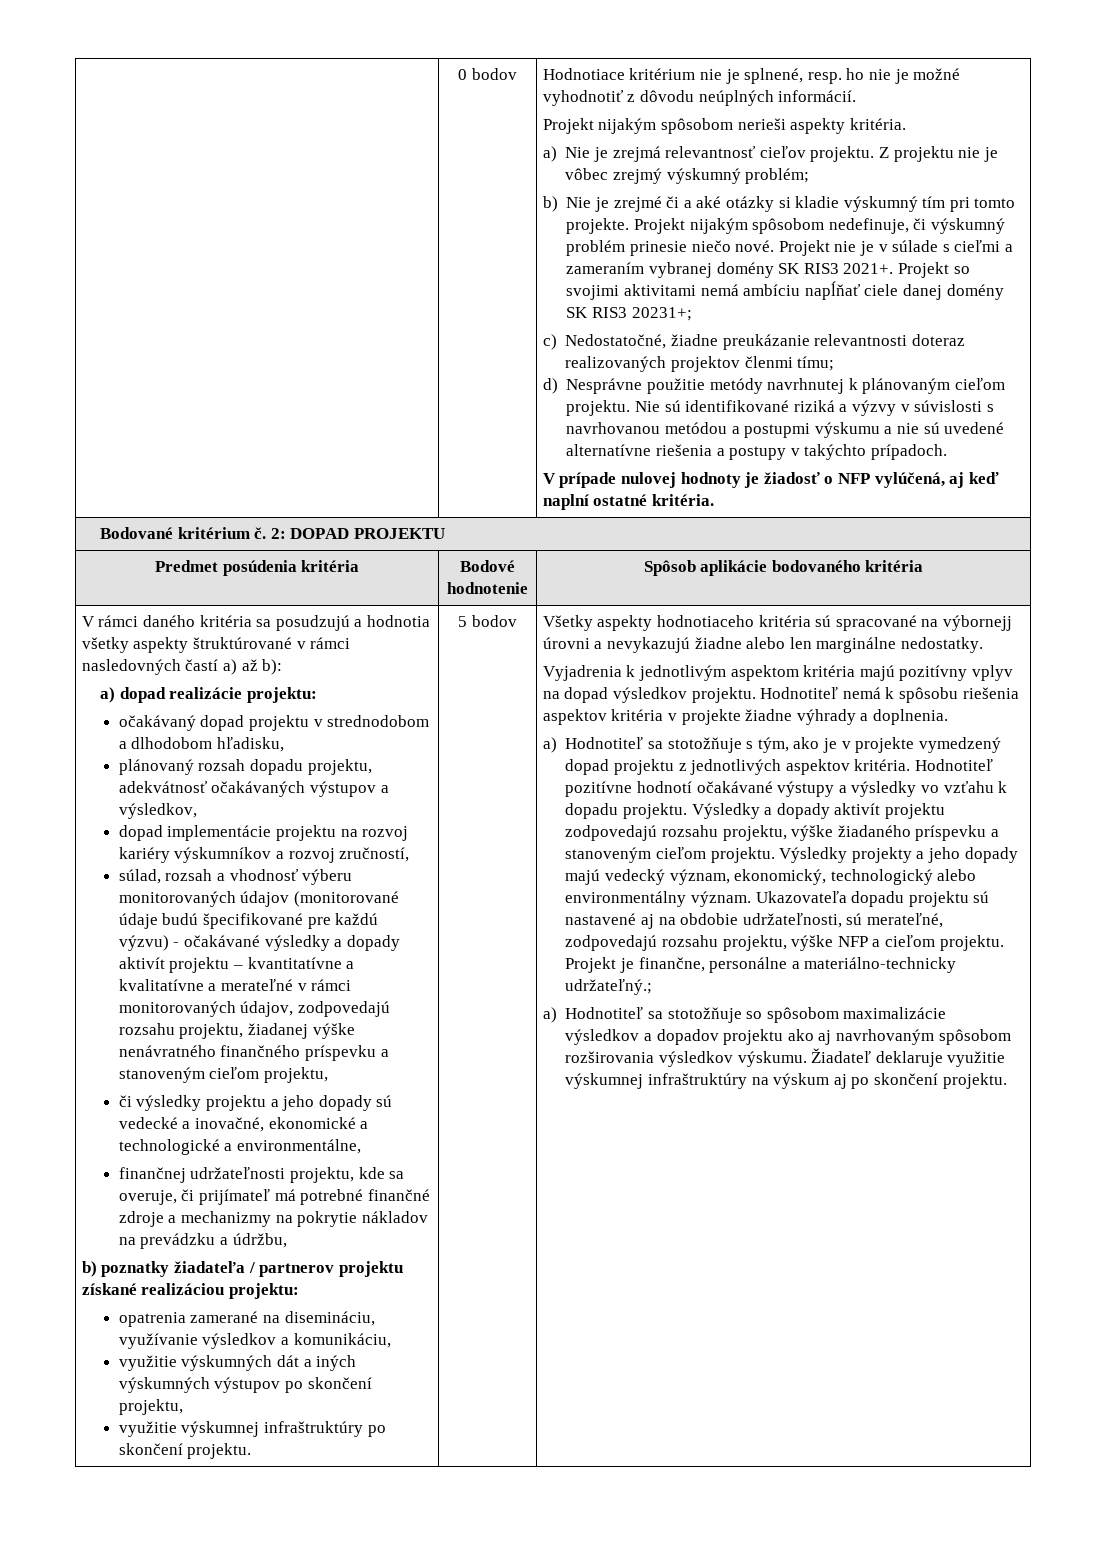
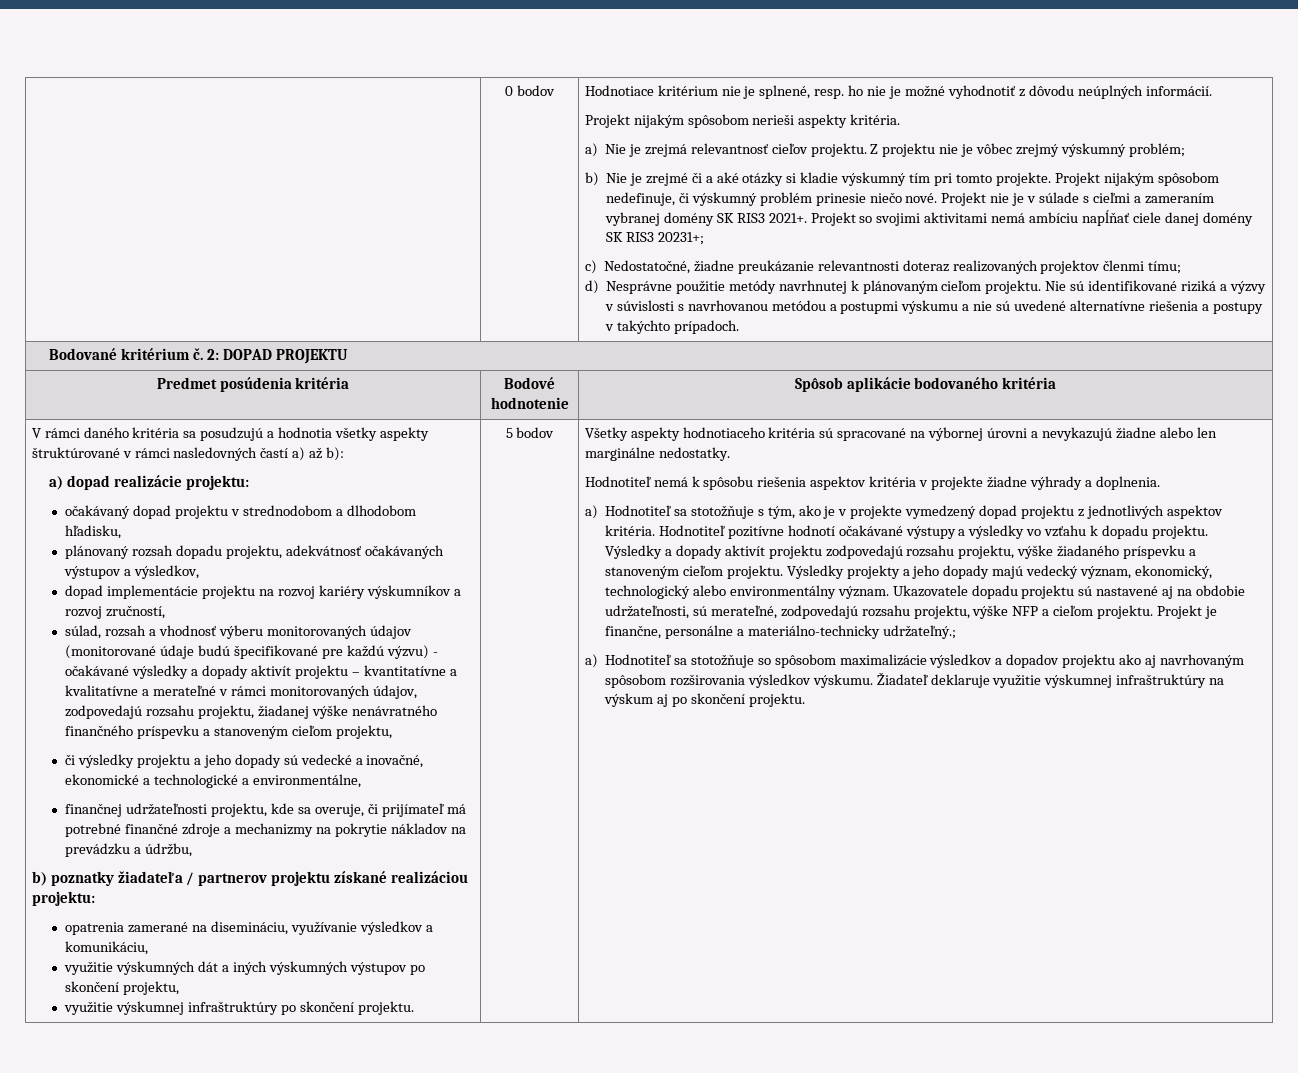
[542,472,999,488] [542,494,715,510] // V prípade nulovej hodnoty je žiadosť o NFP vylúčená, aj keď naplní ostatné kritéria. -> (739, 327) none
[943,615,1013,631] výbornejj -> [928,427,984,441] výbornej
[542,665,1014,681] [542,687,756,703] Vyjadrenia k jednotlivým aspektom kritéria majú pozitívny vplyv na dopad výsledkov projektu. -> (730, 454) none
[755,891,847,903] Ukazovateľa -> [892,585,968,597] Ukazovatele

